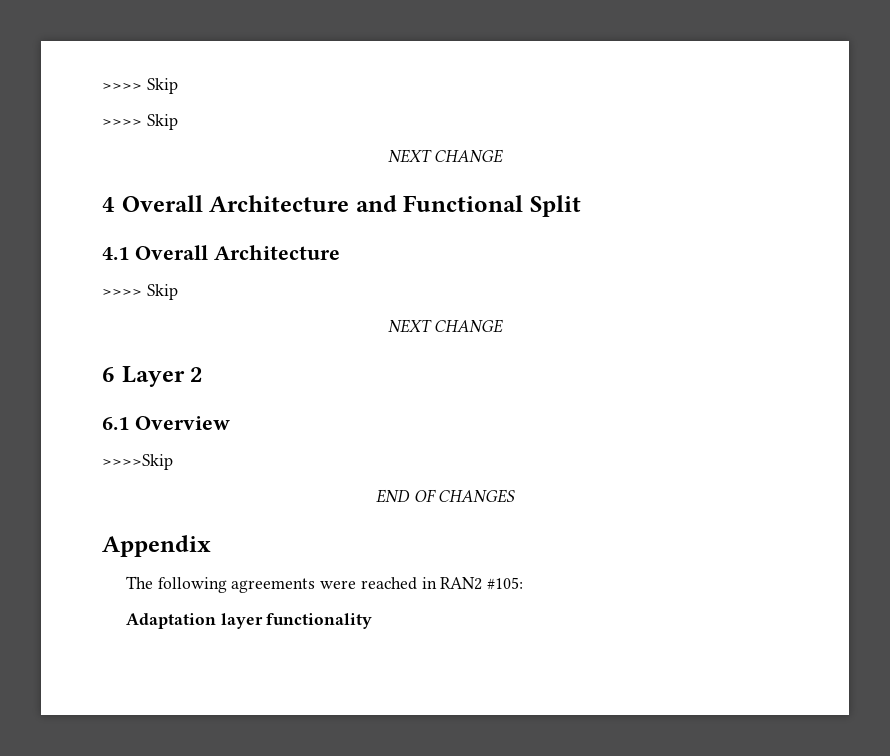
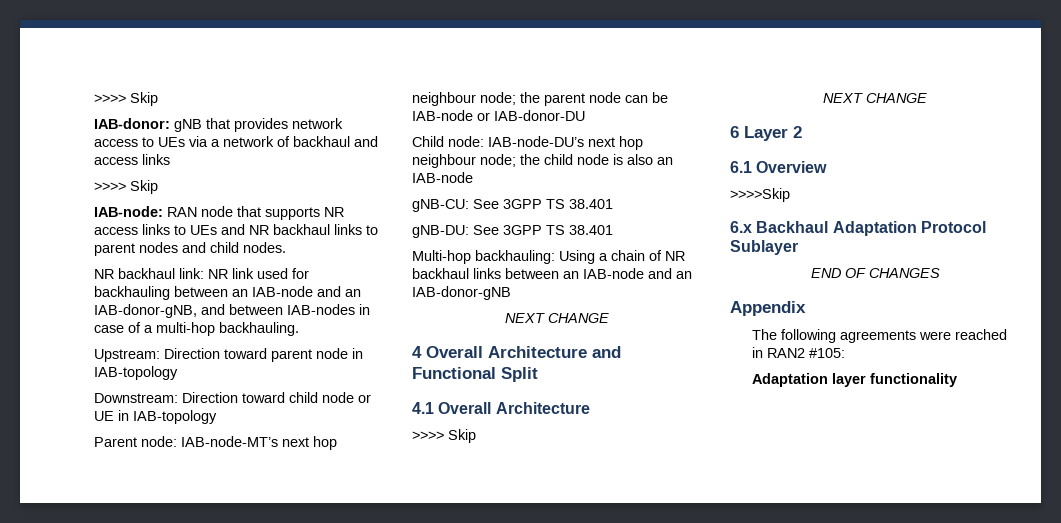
[102,78,178,94] [102,114,178,130] >>>> Skip // >>>> Skip -> [94,92,158,106] [94,118,343,132] [94,136,378,147] [94,154,170,165] [94,180,158,194] [94,206,344,220] [94,224,378,235] [94,242,286,256] [94,268,309,279] [94,286,361,300] [94,304,370,318] [94,322,299,336] [94,348,363,362] [94,366,178,380] [94,392,371,403] [94,410,217,424] [94,436,337,450] [412,92,668,106] [412,110,585,121] [412,136,643,150] [412,154,673,168] [412,172,473,183] [412,199,613,212] [412,225,613,238] [412,250,685,264] [412,268,692,279] [412,286,511,300] >>>> Skip // IAB-donor: gNB that provides network access to UEs via a network of backhaul and access links // >>>> Skip // IAB-node: RAN node that supports NR access links to UEs and NR backhaul links to parent nodes and child nodes. // NR backhaul link: NR link used for backhauling between an IAB-node and an IAB-donor-gNB, and between IAB-nodes in case of a multi-hop backhauling. // Upstream: Direction toward parent node in IAB-topology // Downstream: Direction toward child node or UE in IAB-topology // Parent node: IAB-node-MT’s next hop neighbour node; the parent node can be IAB-node or IAB-donor-DU // Child node: IAB-node-DU’s next hop neighbour node; the child node is also an IAB-node // gNB-CU: See 3GPP TS 38.401 // gNB-DU: See 3GPP TS 38.401 // Multi-hop backhauling: Using a chain of NR backhaul links between an IAB-node and an IAB-donor-gNB
(173, 462) none -> [730,221,986,236] [730,240,798,255] // 6.x Backhaul Adaptation Protocol Sublayer

